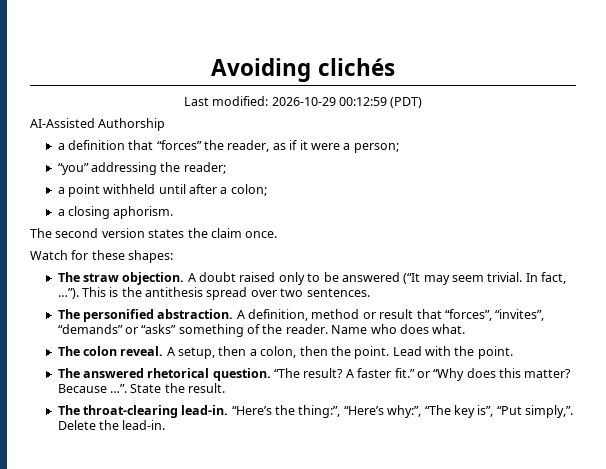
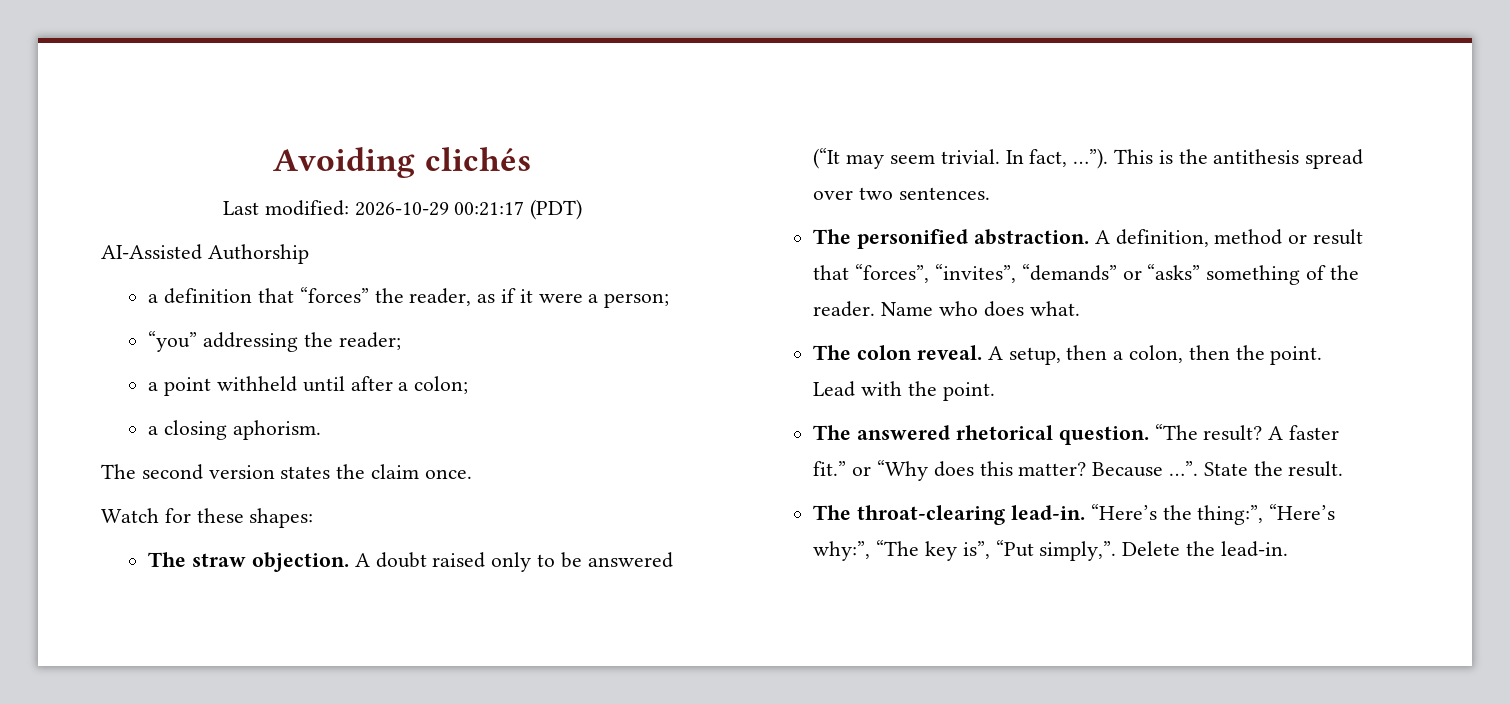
[338,97,387,106] 00:12:59 -> [454,201,525,216] 00:21:17

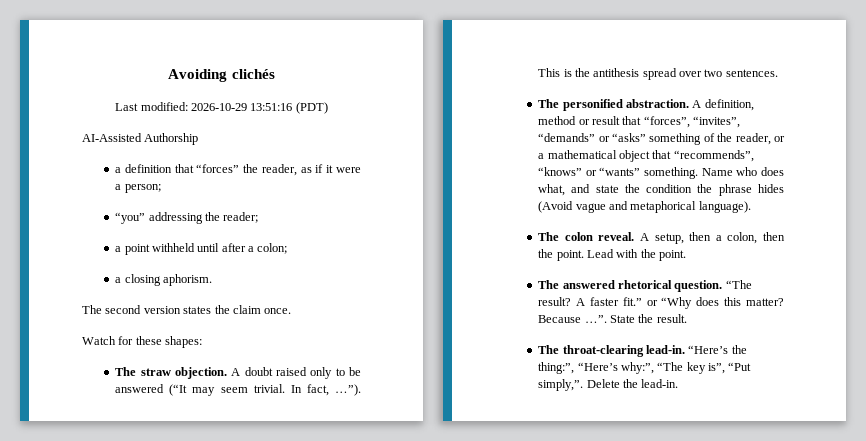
[454,201,525,216] 00:21:17 -> [250,103,293,111] 13:51:16
[813,301,1080,317] reader. Name who does what. -> [735,133,785,145] [538,150,754,162] [538,167,784,179] [538,184,784,196] [538,201,751,213] reader, or a mathematical object that “recommends”, “knows” or “wants” something. Name who does what, and state the condition the phrase hides (Avoid vague and metaphorical language).

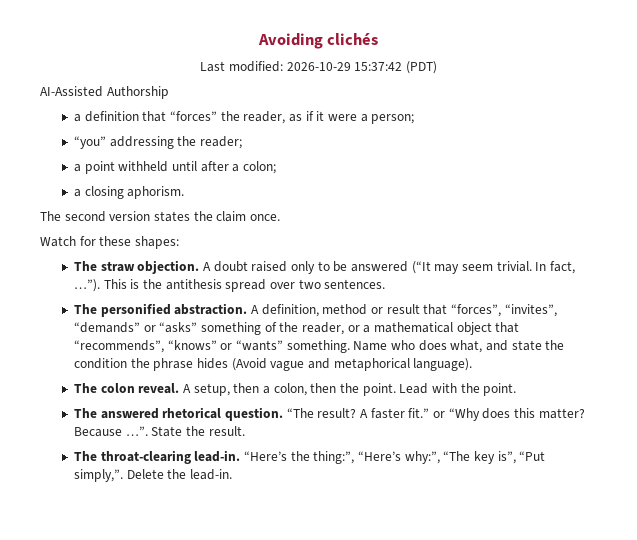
[250,103,293,111] 13:51:16 -> [354,62,403,71] 15:37:42

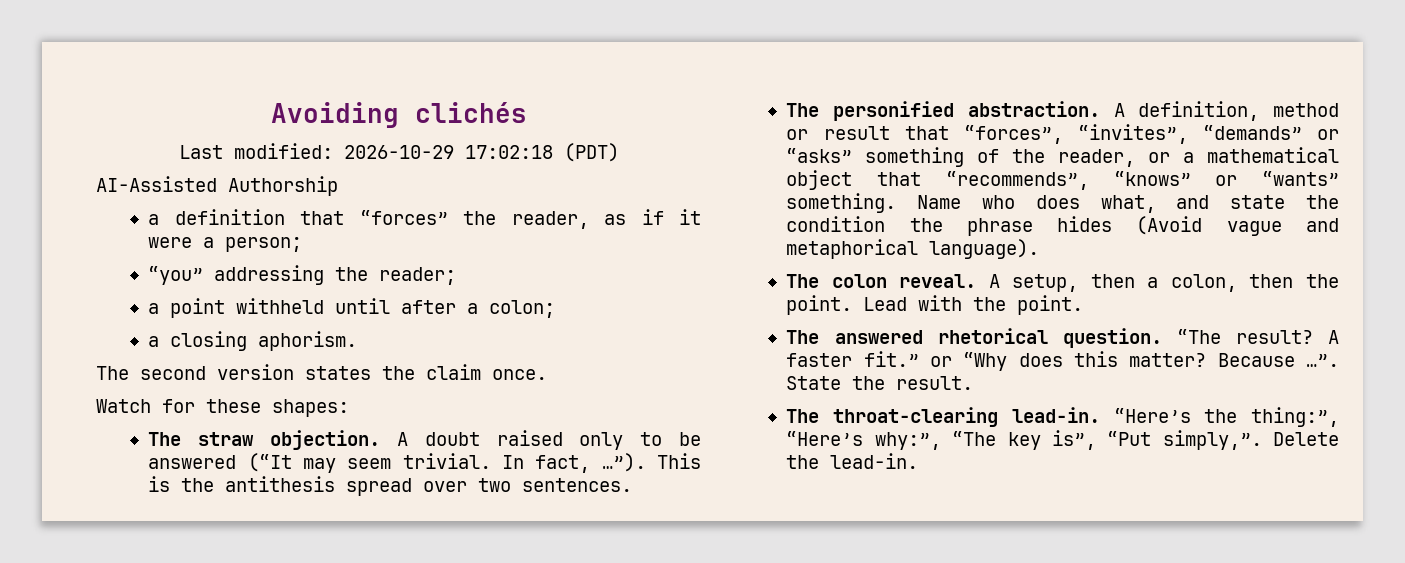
[354,62,403,71] 15:37:42 -> [464,145,553,159] 17:02:18

